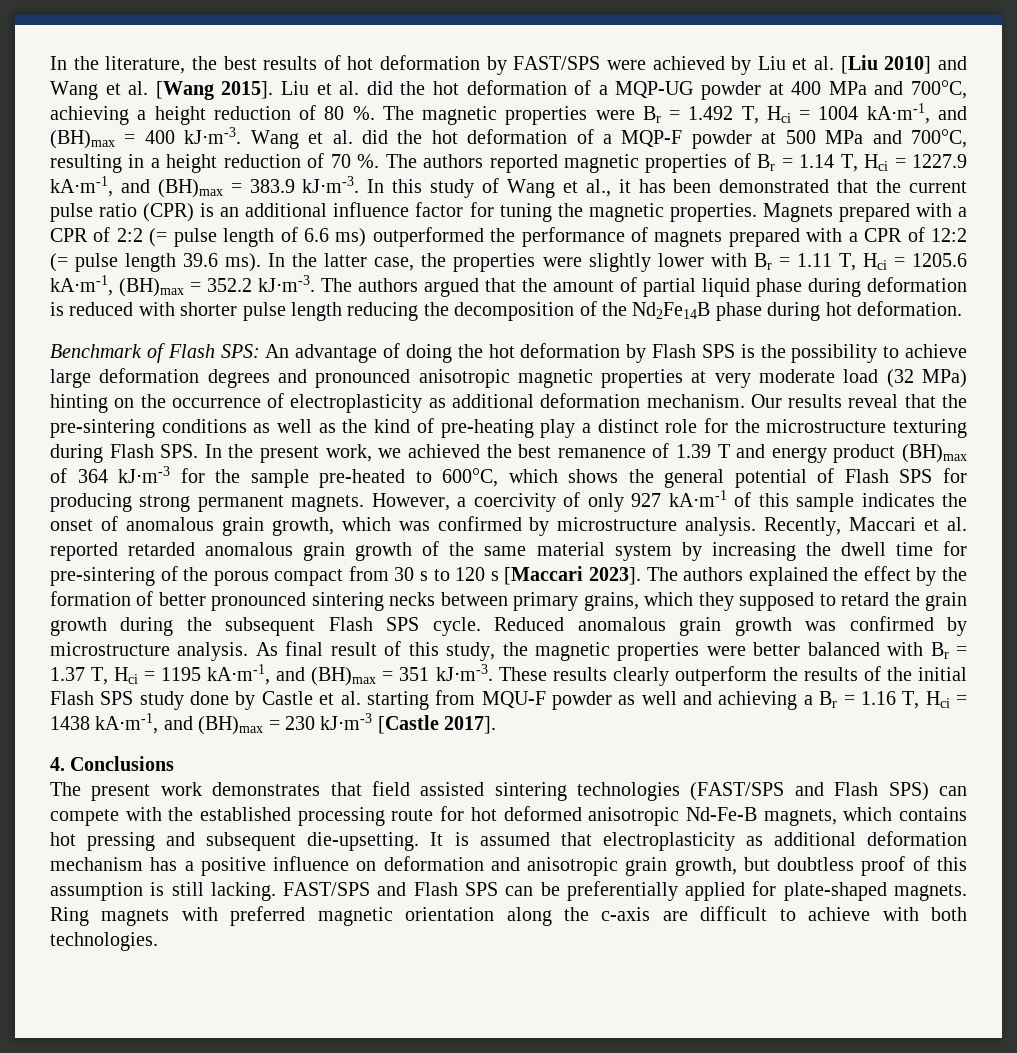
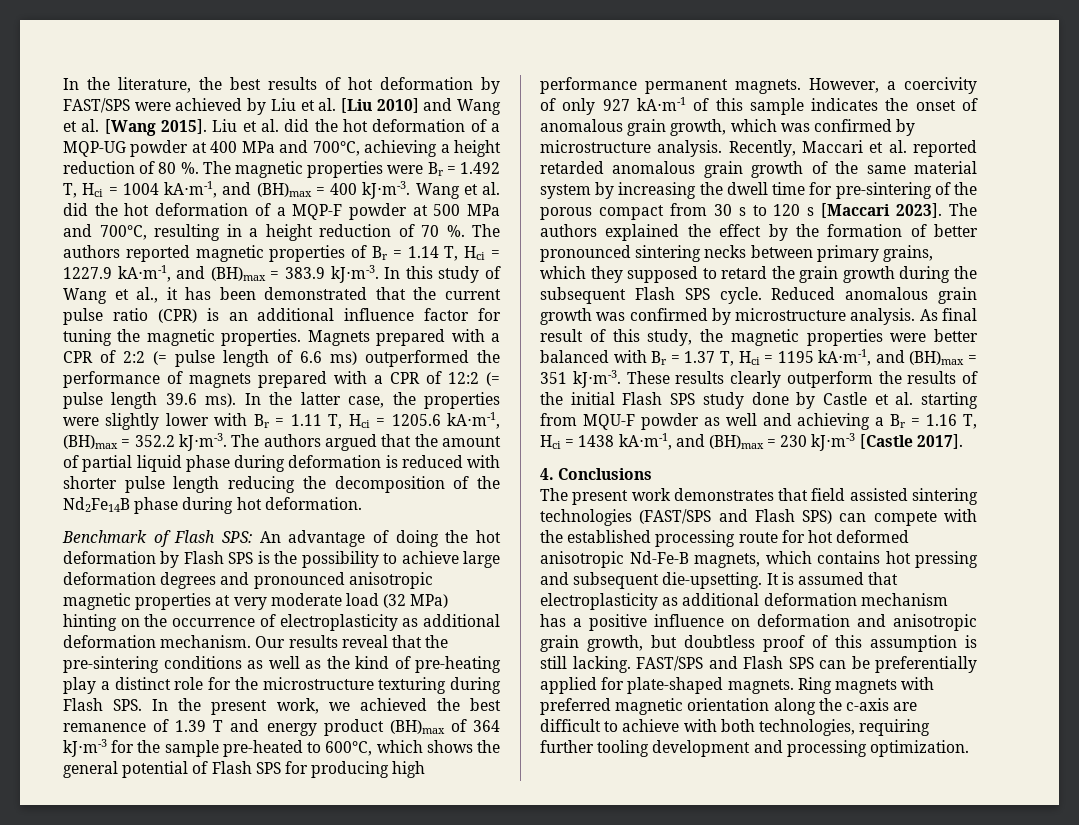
[139,495,191,512] strong -> [392,761,426,778] [540,77,637,94] high performance
[50,932,158,951] technologies. -> [758,719,931,736] [540,740,969,757] technologies, requiring further tooling development and processing optimization.

